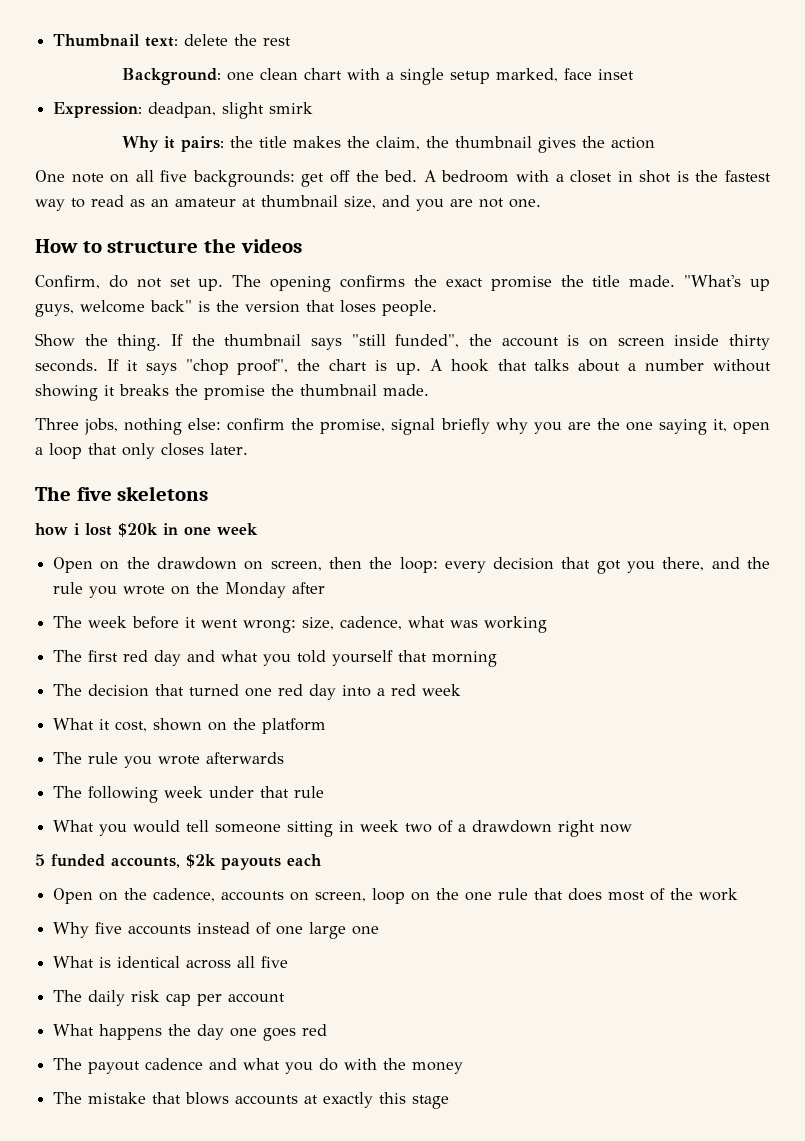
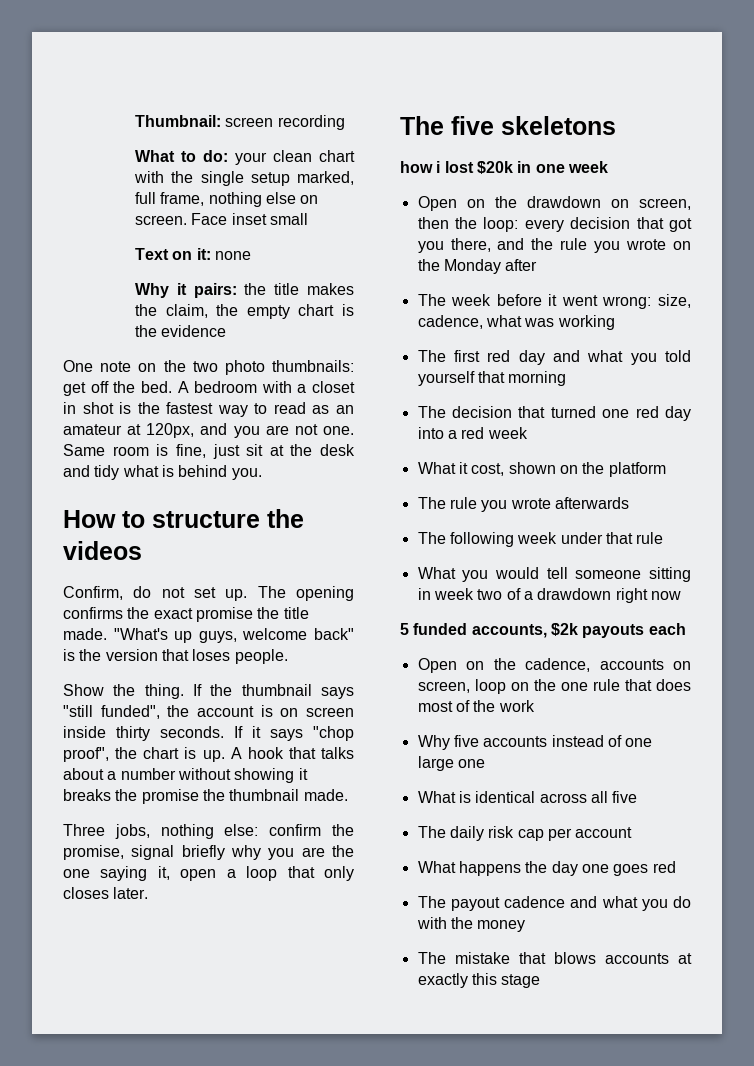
[53,34,292,47] [122,68,255,85] Thumbnail text: delete the rest // Background: one -> [135,115,345,130] [135,150,268,165] Thumbnail: screen recording // What to do: your
[386,72,395,80] a -> [171,171,194,183] the
[564,68,635,80] [53,102,314,119] face inset // Expression: deadpan, slight smirk -> [135,192,319,207] [135,213,309,225] [135,248,252,260] full frame, nothing else on screen. Face inset small // Text on it: none
[455,136,656,153] thumbnail gives the action -> [246,304,354,319] [135,325,227,337] empty chart is the evidence
[135,170,295,187] all five backgrounds: -> [163,360,354,375] the two photo thumbnails:
[261,195,376,209] thumbnail size, -> [146,423,195,438] 120px,
(541, 203) none -> [63,444,355,459] [63,465,262,480] Same room is fine, just sit at the desk and tidy what is behind you.

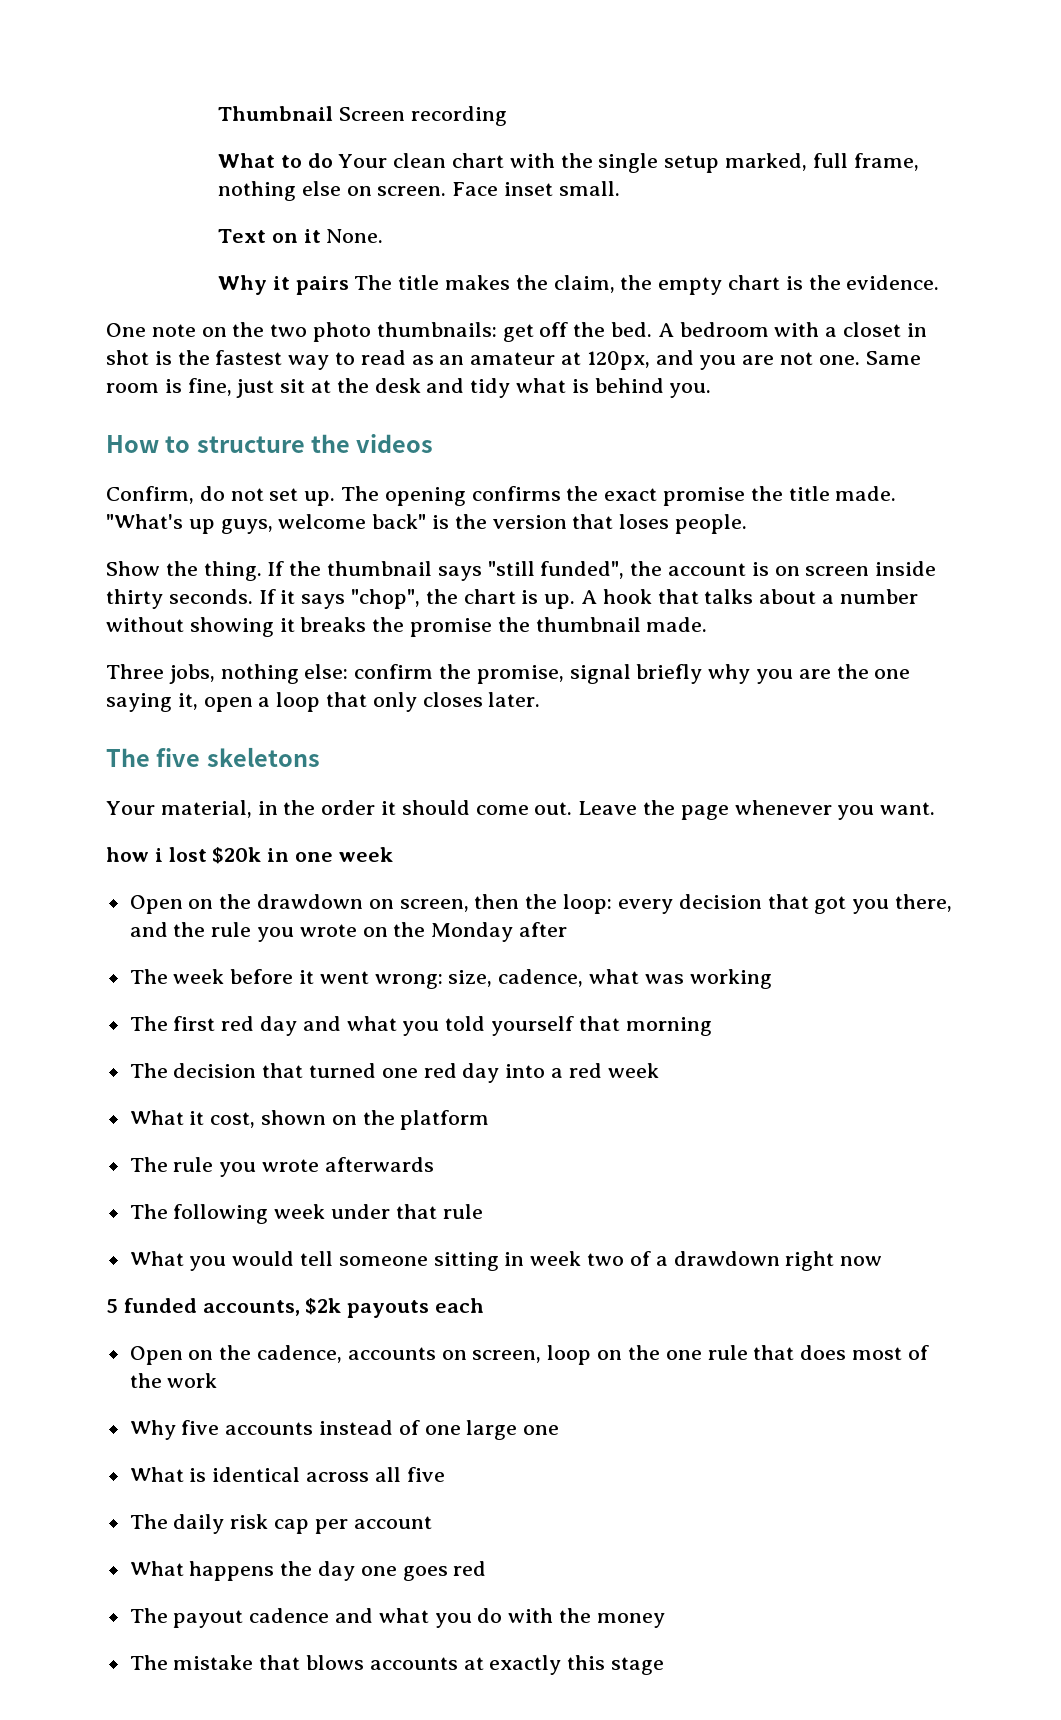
[135,115,274,127] Thumbnail: screen -> [217,106,405,121] Thumbnail Screen
[203,150,268,165] do: your -> [307,153,388,168] do Your
[270,213,309,225] small -> [558,181,620,196] small.
[196,248,252,260] it: none -> [303,229,384,243] it None.
[193,283,267,298] pairs: the -> [295,275,393,295] pairs The
[161,325,227,337] evidence -> [846,275,940,290] evidence.
[313,726,354,741] [63,747,109,762] "chop proof", -> [351,589,421,609] "chop",
(616, 125) none -> [106,800,936,820] // Your material, in the order it should come out. Leave the page whenever you want.

